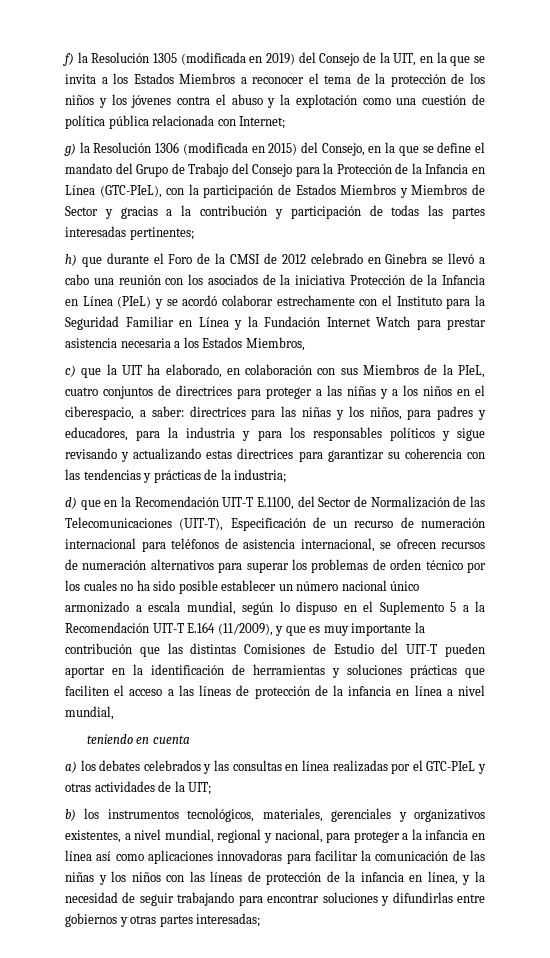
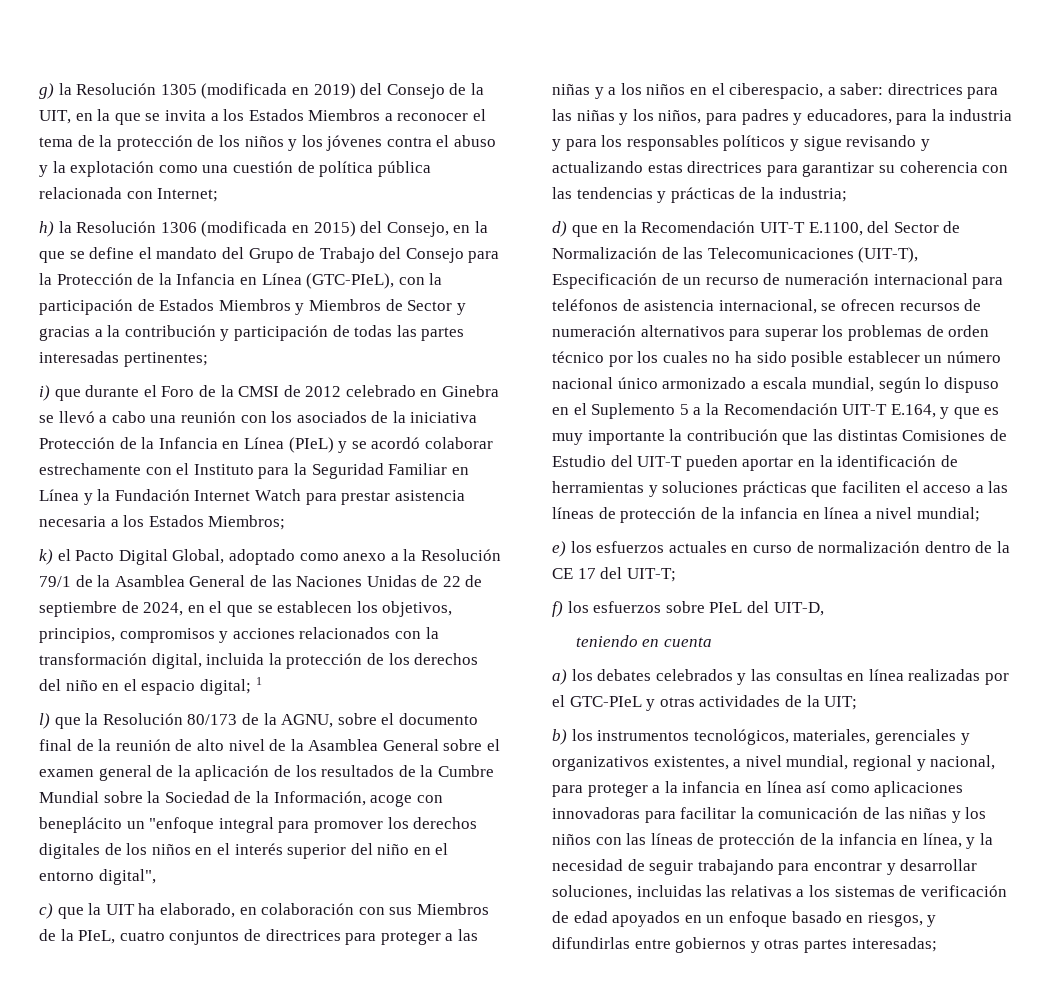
[63,53,74,66] f) -> [39,83,54,99] g)
[64,143,76,156] g) -> [39,221,54,237] h)
[65,254,77,266] h) -> [39,385,50,401] i)
[245,337,305,351] Miembros, -> [208,515,286,530] [39,549,501,565] [39,575,483,587] [39,601,453,617] [39,627,439,643] [39,653,479,669] [39,677,262,695] [39,713,478,729] [39,739,501,751] [39,765,494,781] [39,791,443,807] [39,817,478,833] [39,843,449,859] [39,869,156,885] Miembros; // k) el Pacto Digital Global, adoptado como anexo a la Resolución 79/1 de la Asamblea General de las Naciones Unidas de 22 de septiembre de 2024, en el que se establecen los objetivos, principios, compromisos y acciones relacionados con la transformación digital, incluida la protección de los derechos del niño en el espacio digital; 1 // l) que la Resolución 80/173 de la AGNU, sobre el documento final de la reunión de alto nivel de la Asamblea General sobre el examen general de la aplicación de los resultados de la Cumbre Mundial sobre la Sociedad de la Información, acoge con beneplácito un "enfoque integral para promover los derechos digitales de los niños en el interés superior del niño en el entorno digital",
[187,622,273,636] E.164 (11/2009), -> [890,404,936,418] E.164,
[65,706,114,720] mundial, -> [916,507,980,522] [552,541,1010,557] [552,567,676,582] [552,601,824,617] mundial; // e) los esfuerzos actuales en curso de normalización dentro de la CE 17 del UIT-T; // f) los esfuerzos sobre PIeL del UIT-D,
[322,892,378,903] soluciones -> [886,859,978,875] [552,885,1007,900] [552,911,923,927] y desarrollar soluciones, incluidas las relativas a los sistemas de verificación de edad apoyados en un enfoque basado en riesgos,

